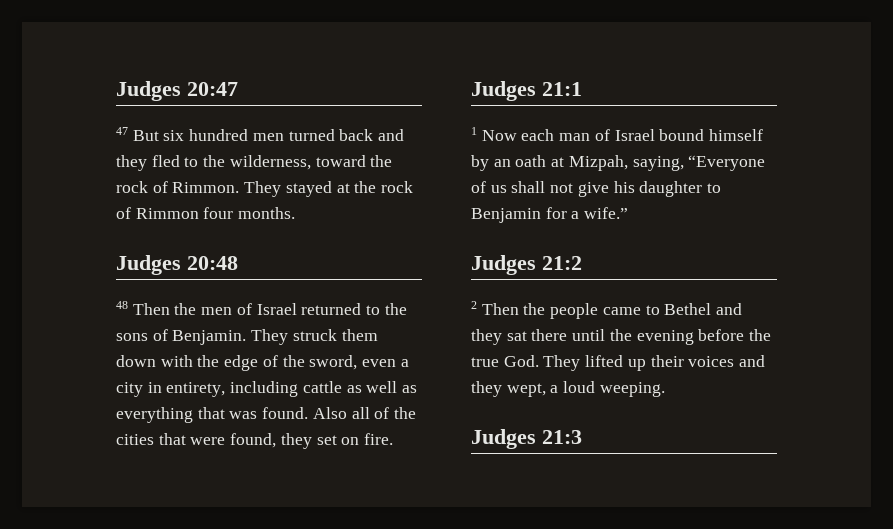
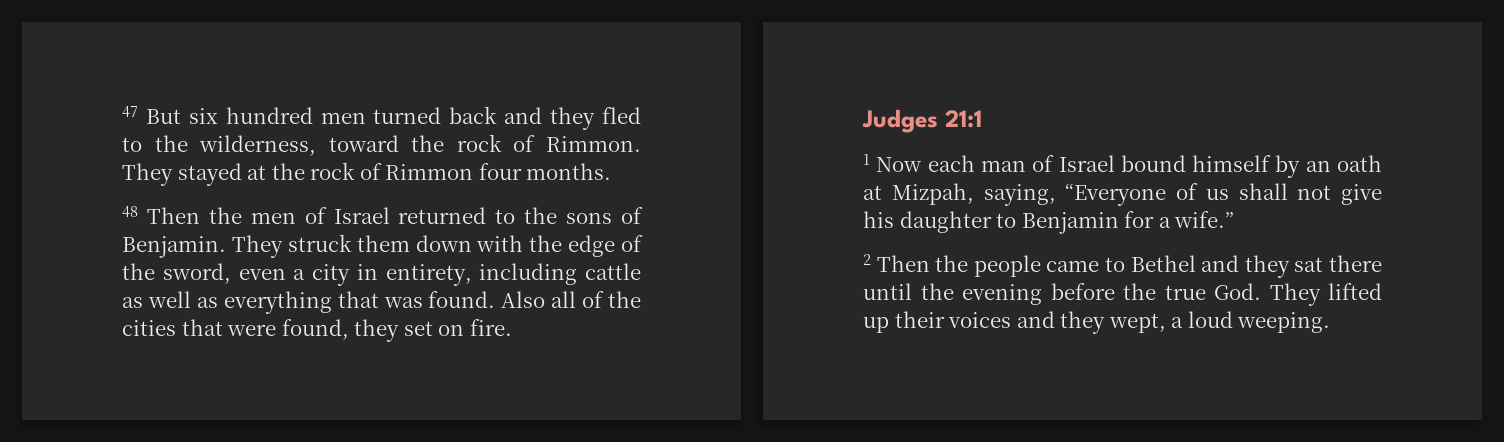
[116,81,238,101] Judges 20:47 // -> (122, 112) none
[116,255,238,275] // Judges 20:48 -> (612, 171) none
[471,255,582,275] // Judges 21:2 -> (1235, 219) none
[471,429,582,449] // Judges 21:3 -> (1331, 322) none

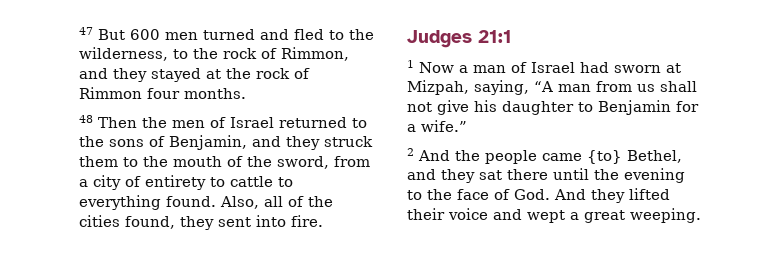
[188,106,596,130] six hundred men turned back and they -> [130,29,289,40] 600 men turned and
[328,134,641,152] [122,163,173,186] toward the rock of Rimmon. They -> [173,47,349,61] [79,68,147,82] to the rock of Rimmon, and they
[122,234,616,258] Benjamin. They struck them down with the edge -> [169,135,373,150] [79,156,222,167] Benjamin, and they struck them to the mouth
[238,268,286,280] even -> [334,156,370,167] from
[356,263,641,286] [122,291,641,314] [122,319,465,342] in entirety, including cattle as well as everything that was found. Also all of the cities that were found, they set on -> [125,175,293,190] [79,195,333,210] [79,215,286,230] of entirety to cattle to everything found. Also, all of the cities found, they sent into
[927,155,975,172] each -> [459,65,468,73] a
[1120,155,1382,178] [863,183,1198,206] bound himself by an oath at Mizpah, saying, “Everyone of -> [580,62,681,73] [407,80,632,95] had sworn at Mizpah, saying, “A man from
[876,255,930,272] Then -> [418,150,450,161] And
[1105,255,1196,272] to Bethel -> [587,150,682,164] {to} Bethel,
[1050,283,1382,306] [863,311,1233,334] before the true God. They lifted up their voices and they wept, a loud -> [407,188,670,203] [407,208,625,223] to the face of God. And they lifted their voice and wept a great

